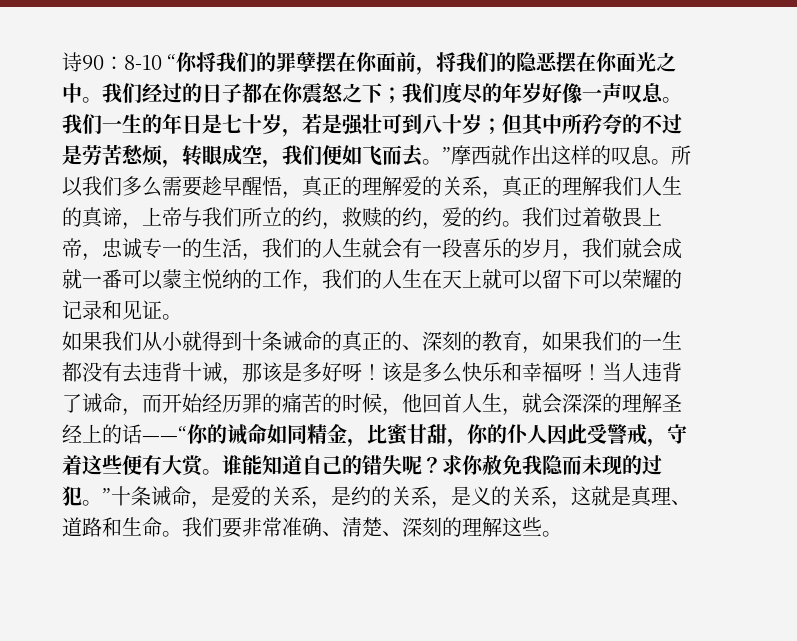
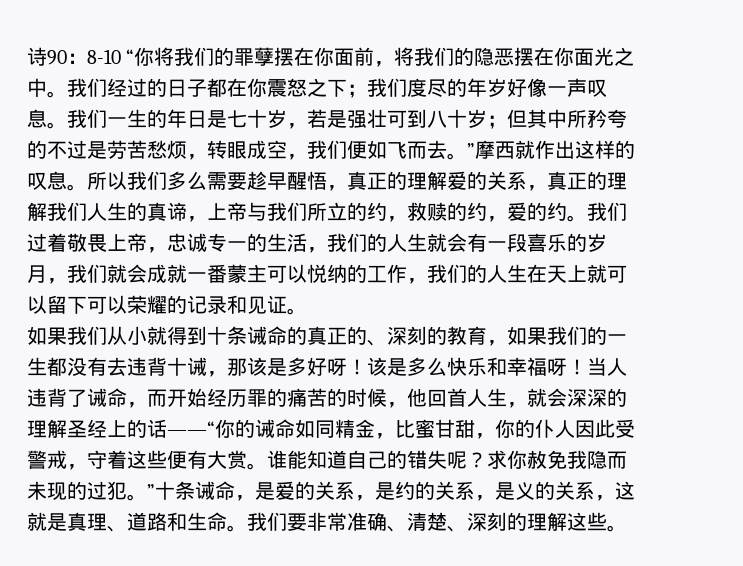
[122,269,202,290] 可以蒙主 -> [227,264,307,283] 蒙主可以

